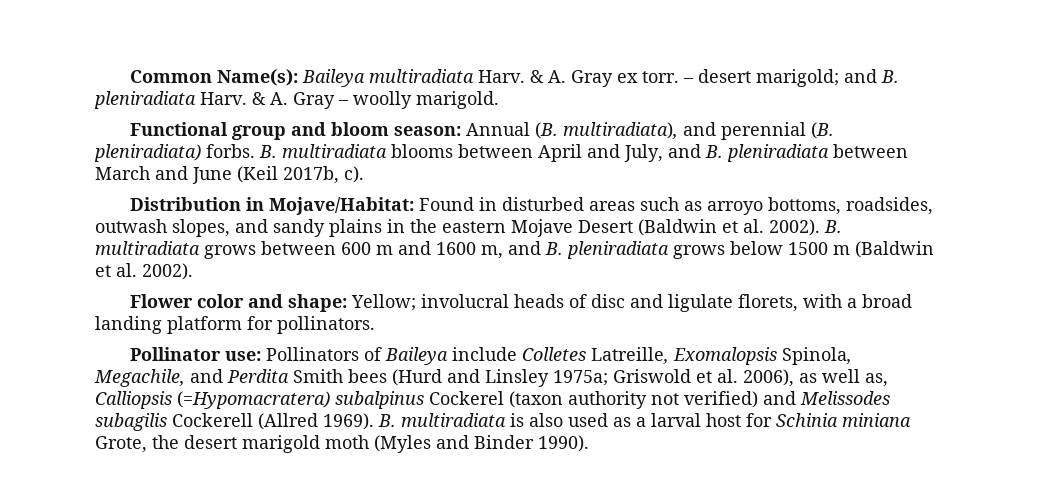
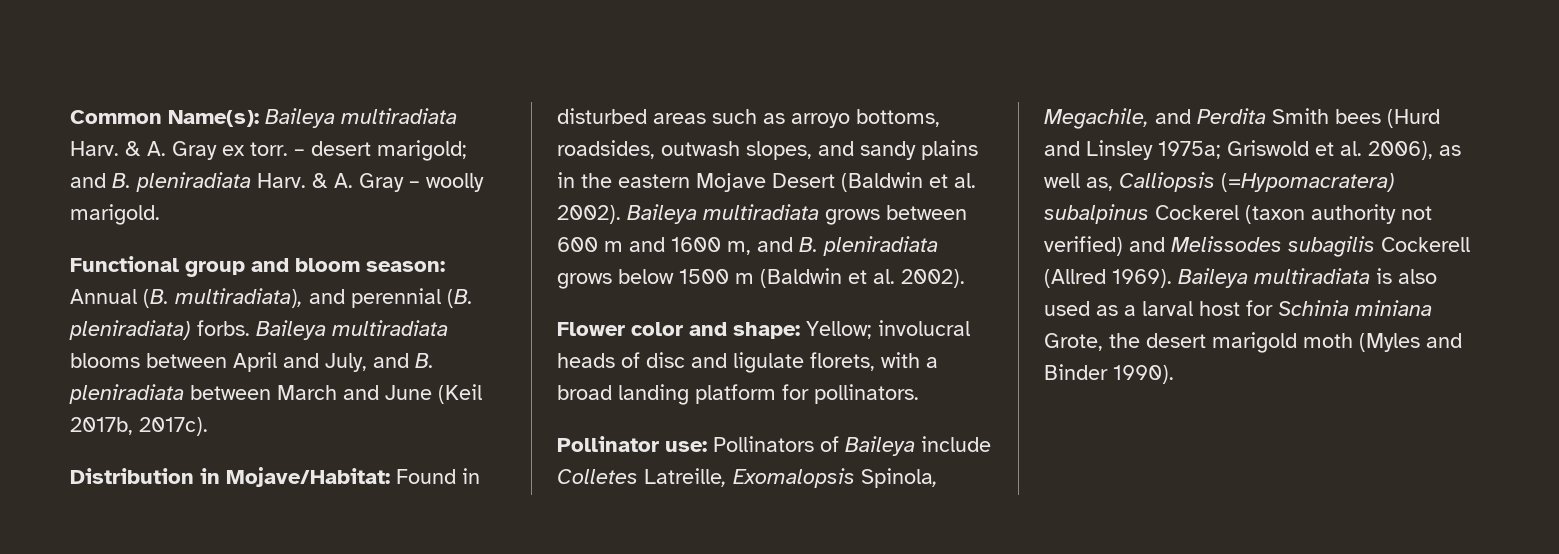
[259,145,277,158] B. -> [256,320,326,340] Baileya
[344,166,364,183] c). -> [139,417,208,436] 2017c).
[824,220,842,233] B. -> [627,204,697,224] Baileya
[378,414,396,427] B. -> [1178,268,1248,288] Baileya

